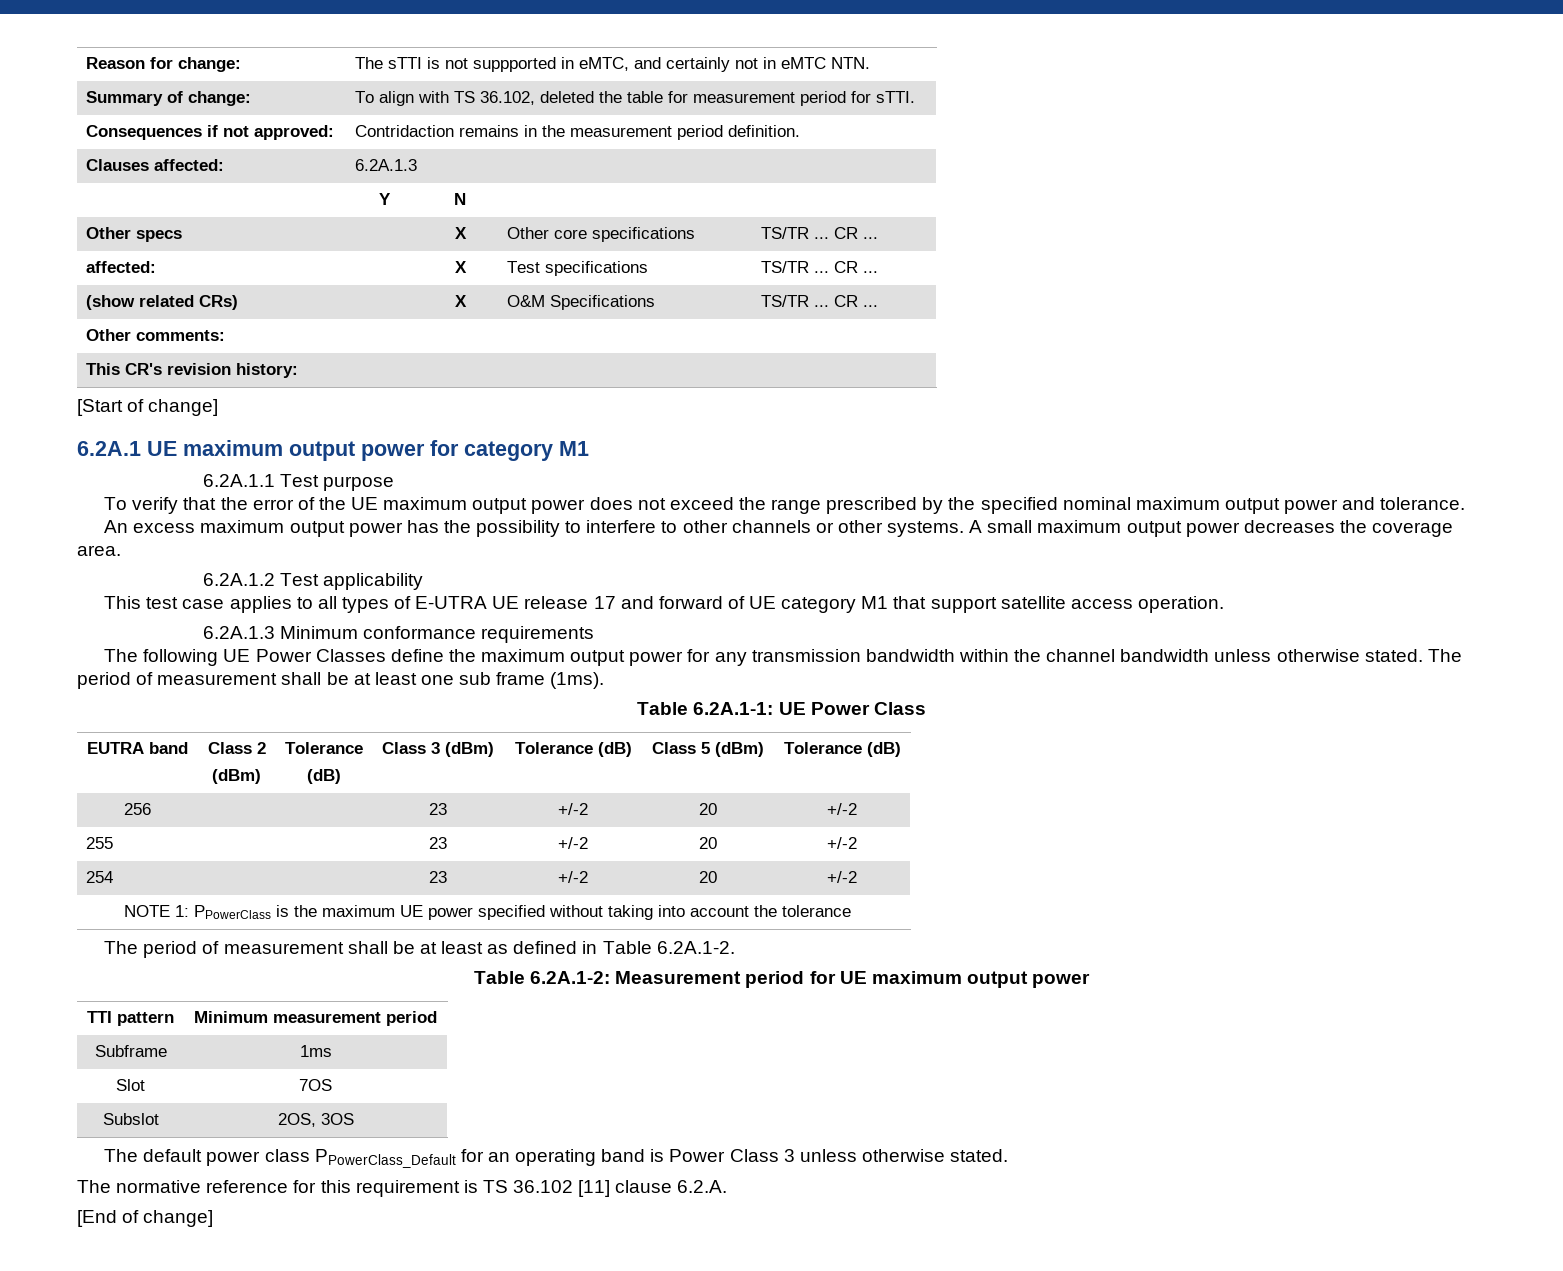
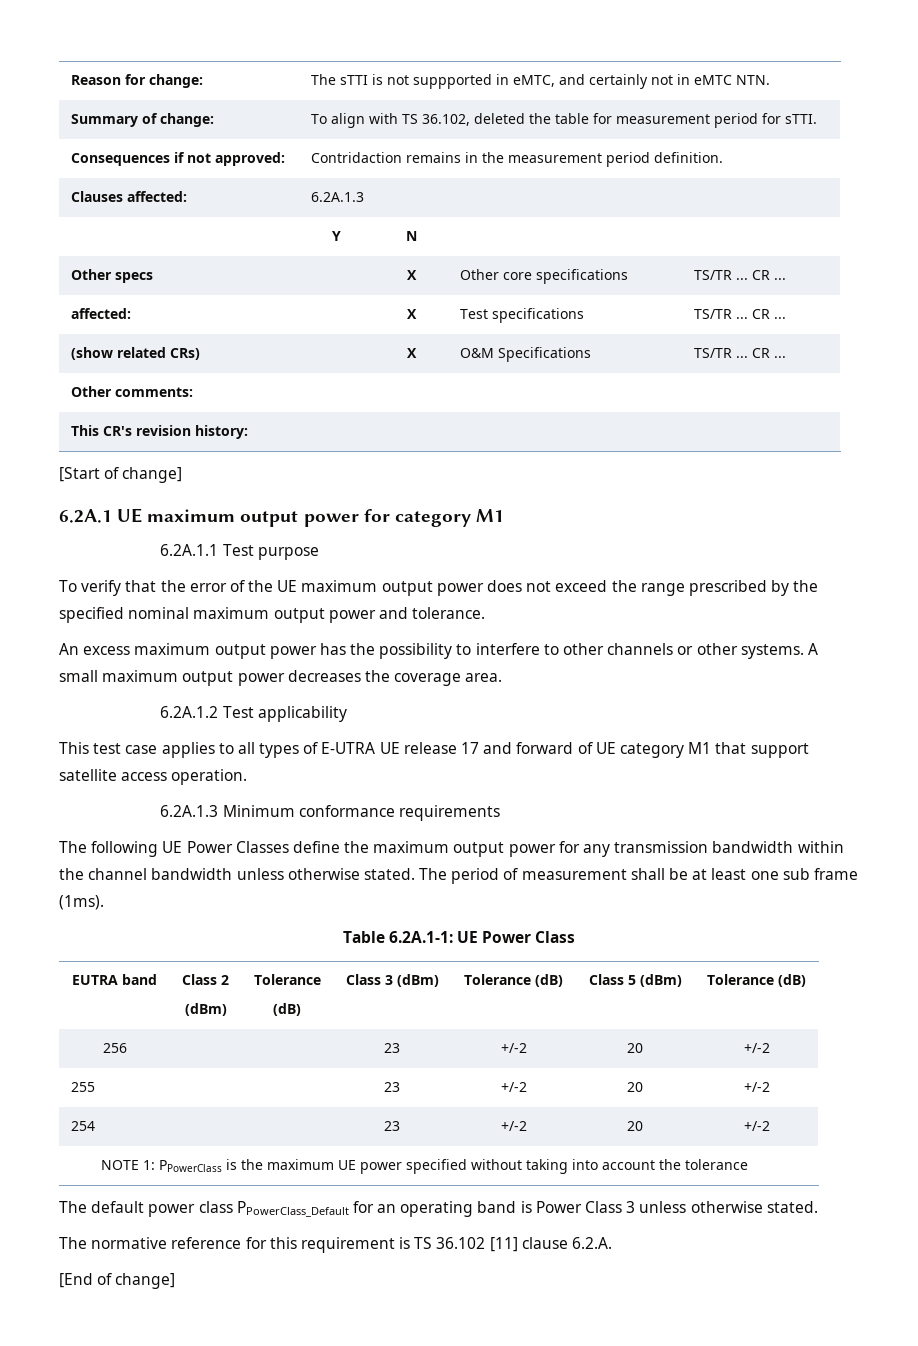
[104,941,735,958] [473,971,1091,988] [87,1011,174,1026] [194,1011,437,1026] [94,1045,167,1057] [299,1045,332,1057] [116,1079,145,1091] [299,1079,332,1091] [102,1113,159,1125] [277,1113,354,1127] // The period of measurement shall be at least as defined in Table 6.2A.1-2. // Table 6.2A.1-2: Measurement period for UE maximum output power // TTI pattern | Minimum measurement period // Subframe | 1ms // Slot | 7OS // Subslot | 2OS, 3OS -> (749, 1164) none

